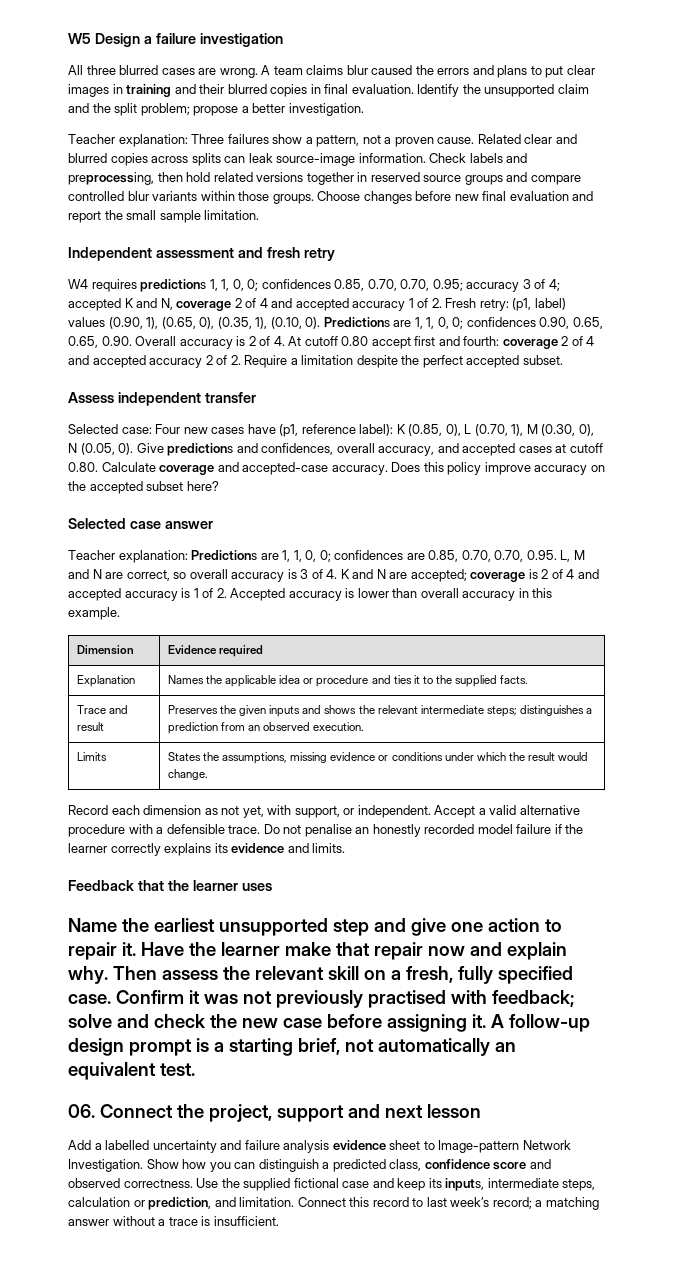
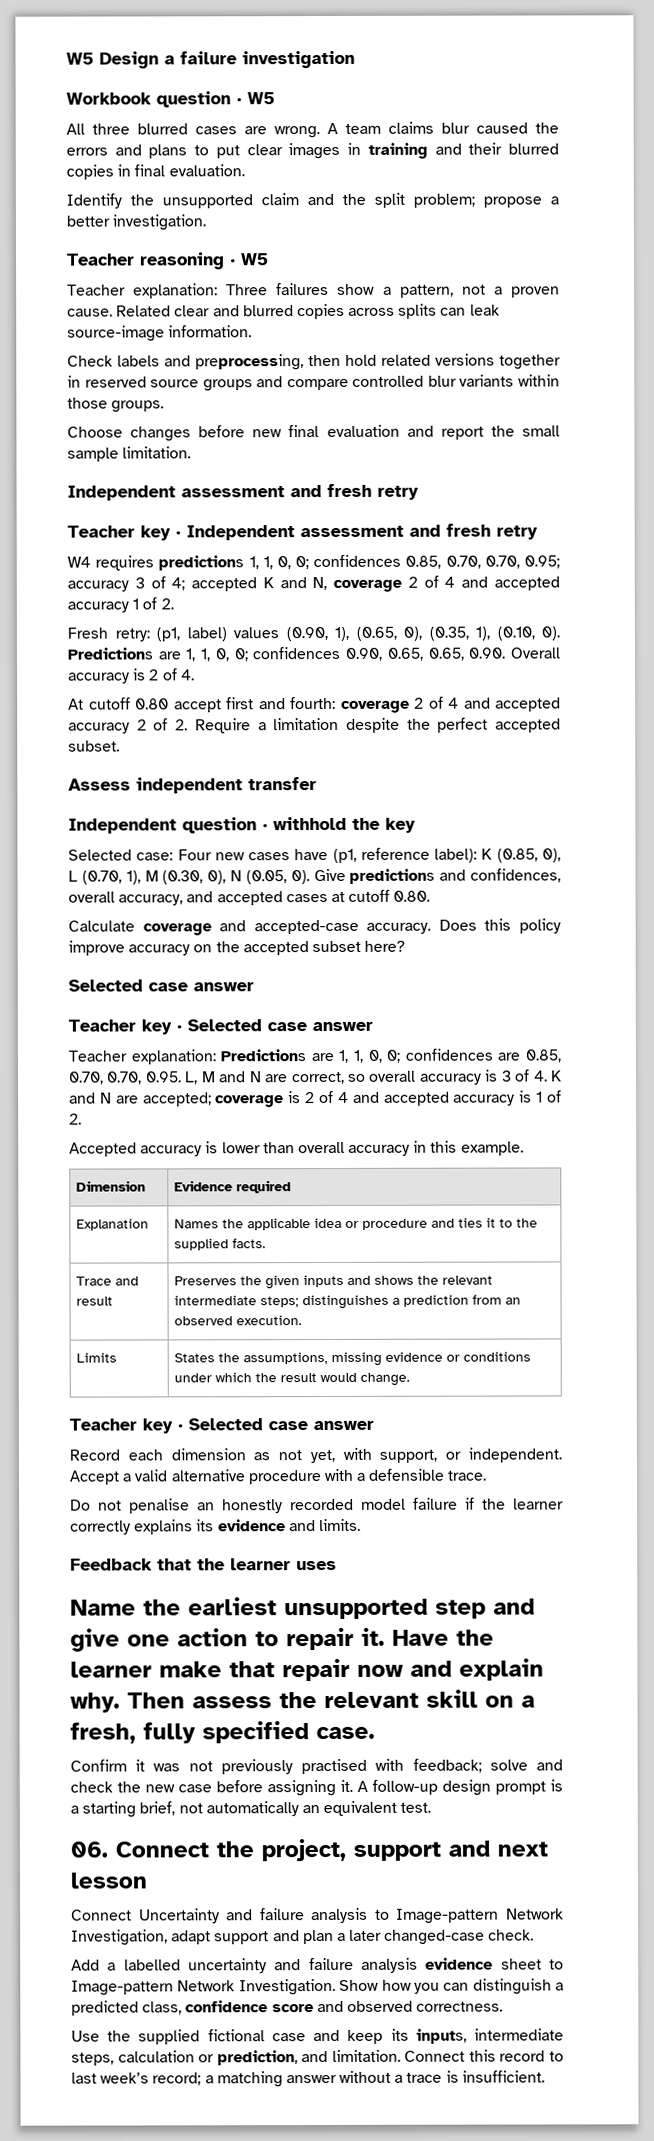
(283, 40) none -> [66,91,275,108] // Workbook question · W5
(414, 89) none -> (245, 170) //
(364, 109) none -> [67,252,269,270] // Teacher reasoning · W5
(426, 158) none -> (253, 331) //
(314, 199) none -> (165, 406) //
(335, 254) none -> [67,523,538,541] // Teacher key · Independent assessment and fresh retry
(442, 303) none -> (174, 604) //
(285, 341) none -> (195, 675) //
(256, 397) none -> [68,816,416,834] // Independent question · withhold the key
(98, 467) none -> (431, 896) //
(213, 525) none -> [68,1019,373,1035] // Teacher key · Selected case answer
(227, 593) none -> (82, 1119) //
(208, 774) none -> [69,1418,374,1434] // Teacher key · Selected case answer
(261, 829) none -> (488, 1475) //
(111, 999) none -> (375, 1733) //
(481, 1111) none -> [71,1907,564,1924] [71,1929,535,1946] // Connect Uncertainty and failure analysis to Image-pattern Network Investigation, adapt support and plan a later changed-case check.
(193, 1183) none -> (504, 2006) //

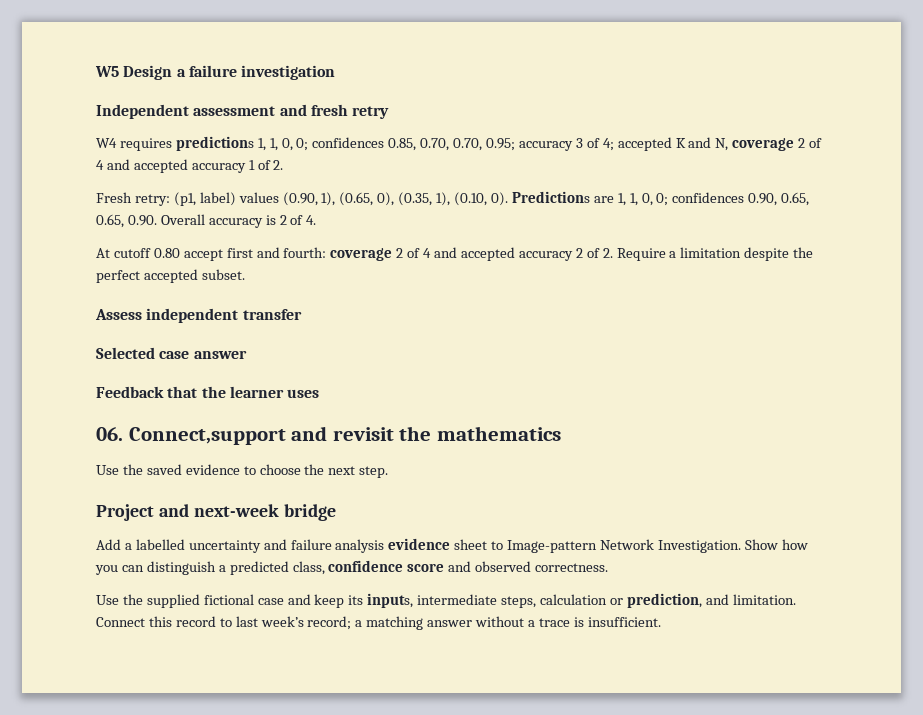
[66,91,275,108] [66,121,559,139] [66,142,559,160] [66,164,245,180] [66,192,559,209] [66,214,207,231] [67,252,269,270] [67,282,560,299] [67,303,500,320] [67,325,253,342] [67,353,561,371] [67,374,560,392] [67,397,165,413] [67,424,560,442] [67,446,192,462] [67,483,419,501] [67,525,181,541] Workbook question · W5 // All three blurred cases are wrong. A team claims blur caused the errors and plans to put clear images in training and their blurred copies in final evaluation. // Identify the unsupported claim and the split problem; propose a better investigation. // Teacher reasoning · W5 // Teacher explanation: Three failures show a pattern, not a proven cause. Related clear and blurred copies across splits can leak source-image information. // Check labels and preprocessing, then hold related versions together in reserved source groups and compare controlled blur variants within those groups. // Choose changes before new final evaluation and report the small sample limitation. // Independent assessment and fresh retry // Teacher key · -> (336, 72) none
[68,816,416,834] [68,847,561,863] [68,868,561,885] [68,889,431,906] [68,918,561,936] [68,940,406,956] [68,979,254,992] [68,1019,373,1035] [68,1048,562,1065] [69,1069,562,1085] [69,1090,562,1108] [69,1113,82,1125] [69,1140,524,1157] [75,1180,146,1192] [173,1180,291,1194] [75,1218,149,1231] [173,1217,538,1231] [173,1238,266,1251] [75,1276,139,1286] [75,1296,113,1306] [173,1274,493,1290] [173,1294,521,1310] [173,1315,302,1326] [75,1352,117,1363] [173,1351,531,1366] [173,1372,410,1386] [69,1418,374,1434] [69,1447,562,1464] [69,1468,488,1485] [70,1497,564,1514] [70,1518,361,1535] Independent question · withhold the key // Selected case: Four new cases have (p1, reference label): K (0.85, 0), L (0.70, 1), M (0.30, 0), N (0.05, 0). Give predictions and confidences, overall accuracy, and accepted cases at cutoff 0.80. // Calculate coverage and accepted-case accuracy. Does this policy improve accuracy on the accepted subset here? // Selected case answer // Teacher key · Selected case answer // Teacher explanation: Predictions are 1, 1, 0, 0; confidences are 0.85, 0.70, 0.70, 0.95. L, M and N are correct, so overall accuracy is 3 of 4. K and N are accepted; coverage is 2 of 4 and accepted accuracy is 1 of 2. // Accepted accuracy is lower than overall accuracy in this example. // Dimension | Evidence required // Explanation | Names the applicable idea or procedure and ties it to the supplied facts. // Trace and result | Preserves the given inputs and shows the relevant intermediate steps; distinguishes a prediction from an observed execution. // Limits | States the assumptions, missing evidence or conditions under which the result would change. // Teacher key · Selected case answer // Record each dimension as not yet, with support, or independent. Accept a valid alternative procedure with a defensible trace. // Do not penalise an honestly recorded model failure if the learner correctly explains its evidence and limits. -> [96,347,247,359] Selected case answer
[70,1597,535,1620] [70,1627,494,1652] [70,1658,544,1682] [70,1689,535,1713] [70,1721,375,1744] [70,1758,563,1775] [70,1779,563,1797] [70,1800,432,1818] [70,1838,548,1862] [70,1872,147,1889] [71,1907,564,1924] [71,1929,535,1946] Name the earliest unsupported step and give one action to repair it. Have the learner make that repair now and explain why. Then assess the relevant skill on a fresh, fully specified case. // Confirm it was not previously practised with feedback; solve and check the new case before assigning it. A follow-up design prompt is a starting brief, not automatically an equivalent test. // 06. Connect the project, support and next lesson // Connect Uncertainty and failure analysis to Image-pattern Network Investigation, adapt support and plan a later changed-case check. -> [96,426,561,445] [96,464,389,478] [96,504,336,521] 06. Connect,support and revisit the mathematics // Use the saved evidence to choose the next step. // Project and next-week bridge

